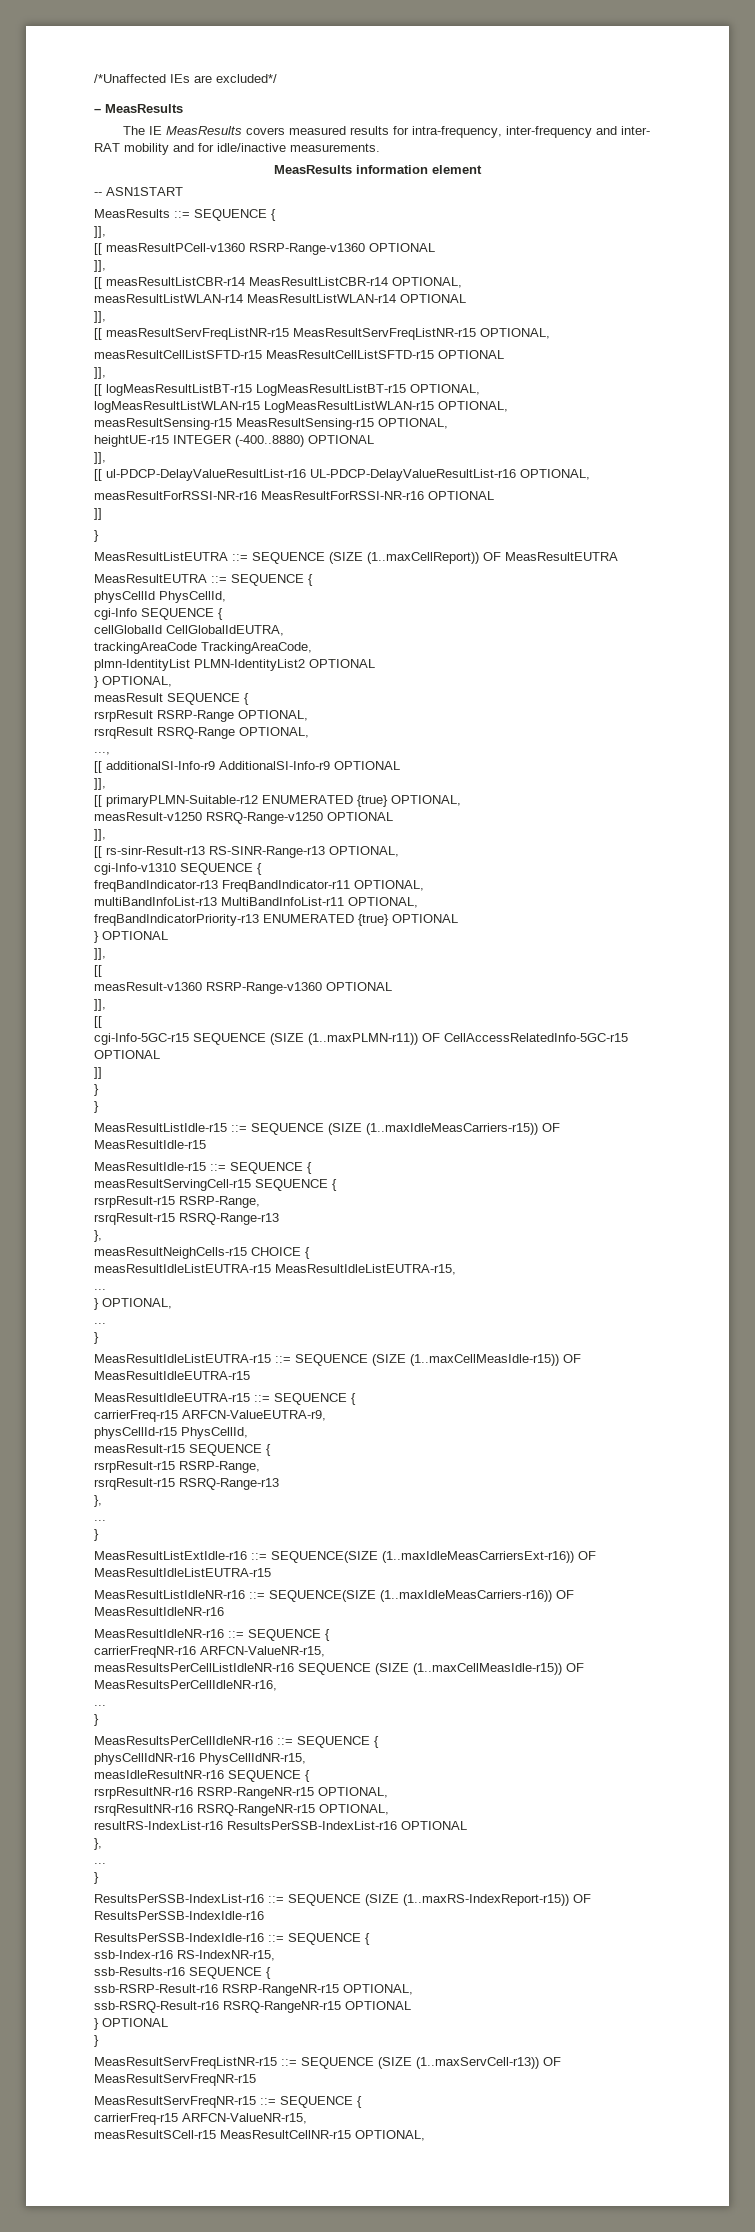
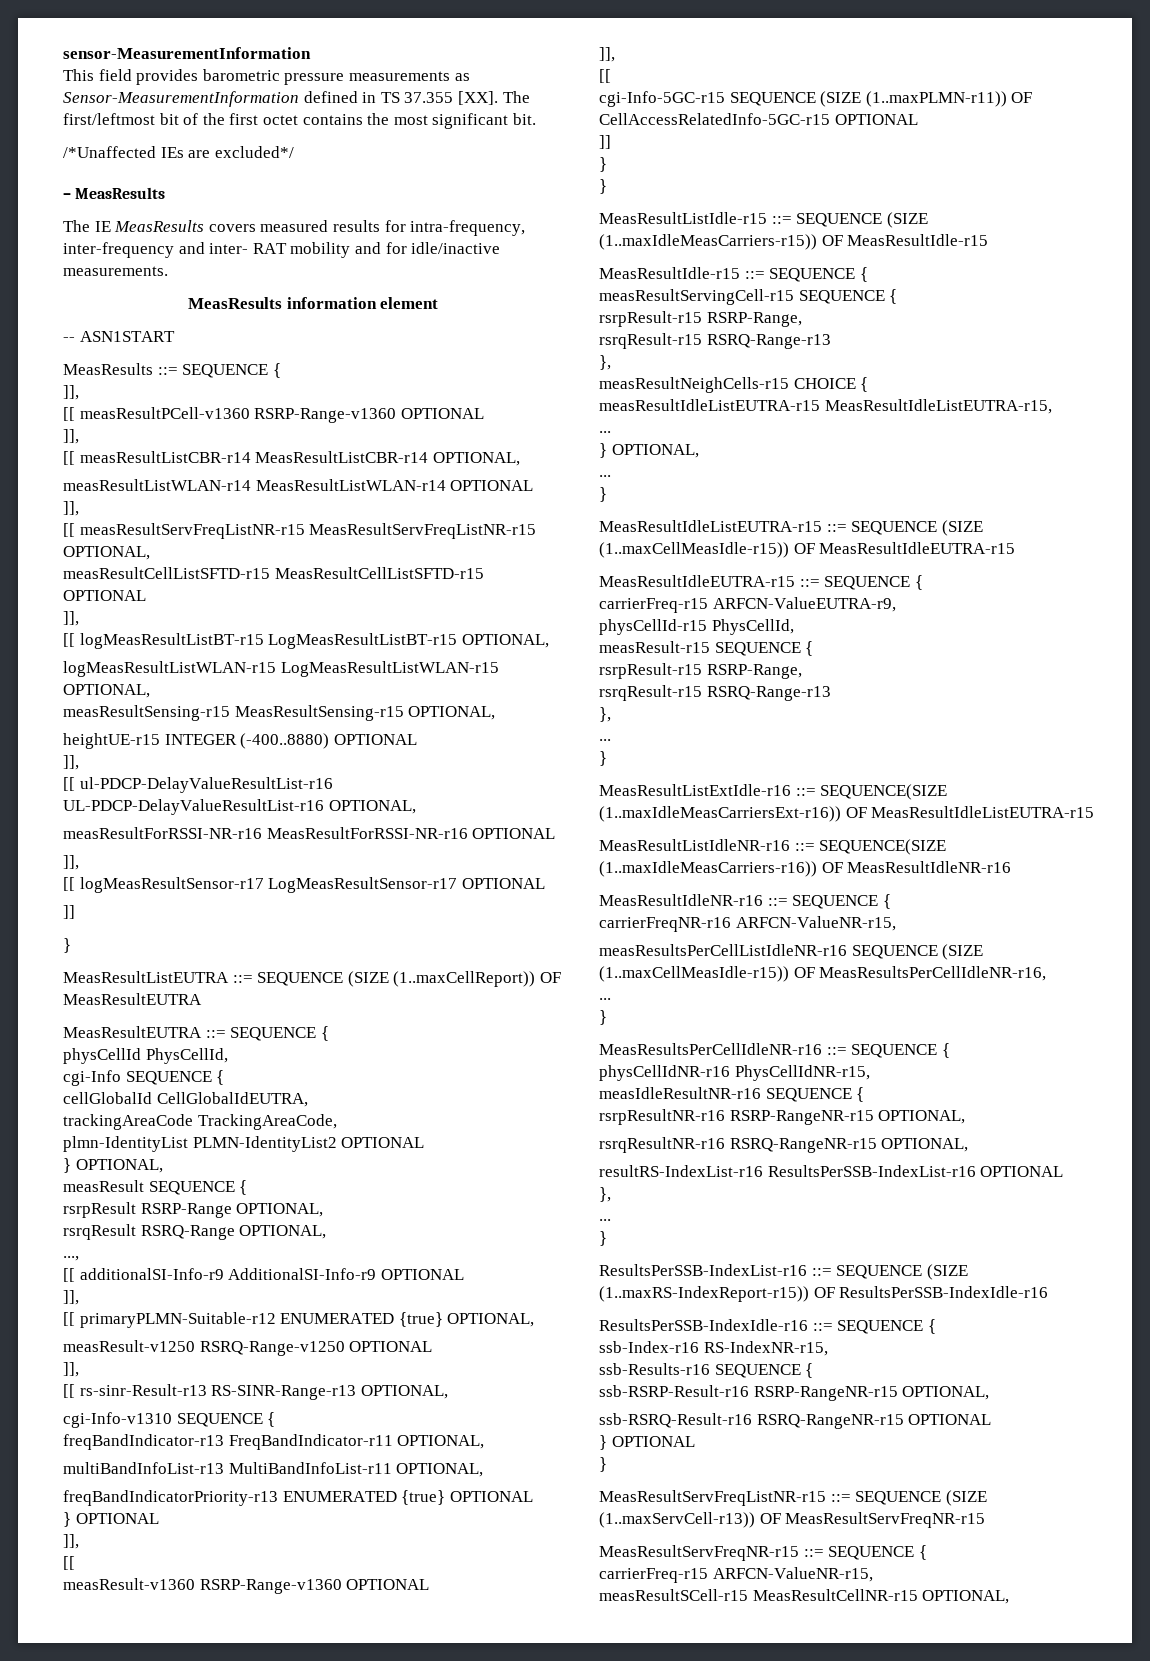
(94, 78) none -> [63,47,311,59] [63,69,470,85] [63,91,530,107] [63,113,536,129] sensor-MeasurementInformation // This field provides barometric pressure measurements as Sensor-MeasurementInformation defined in TS 37.355 [XX]. The first/leftmost bit of the first octet contains the most significant bit. //
(494, 495) none -> [63,855,79,870] [63,877,545,893] // ]], // [[ logMeasResultSensor-r17 LogMeasResultSensor-r17 OPTIONAL

